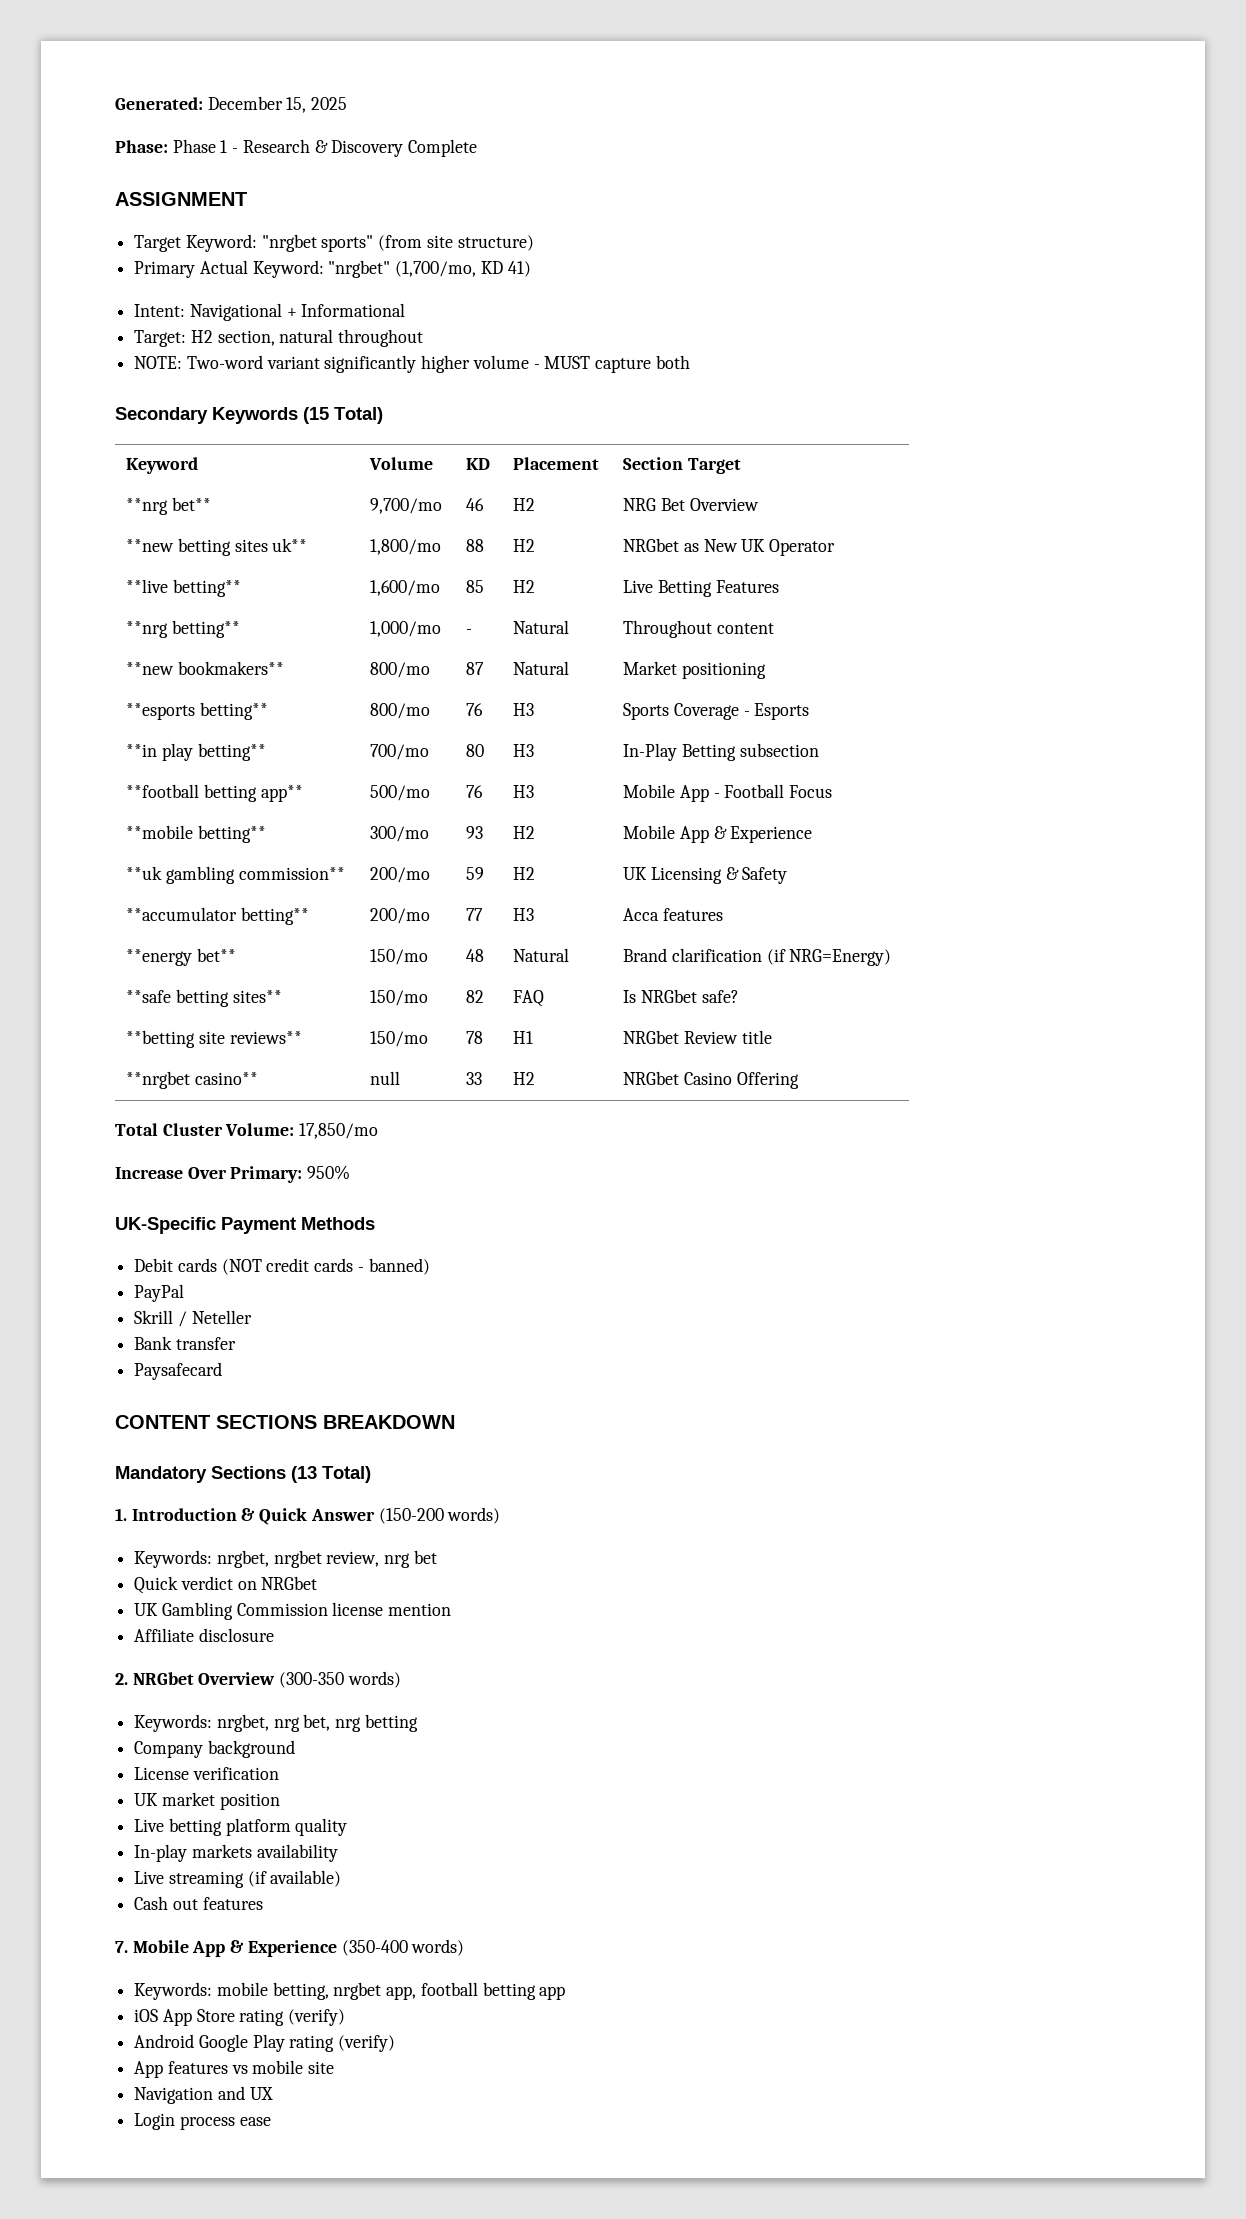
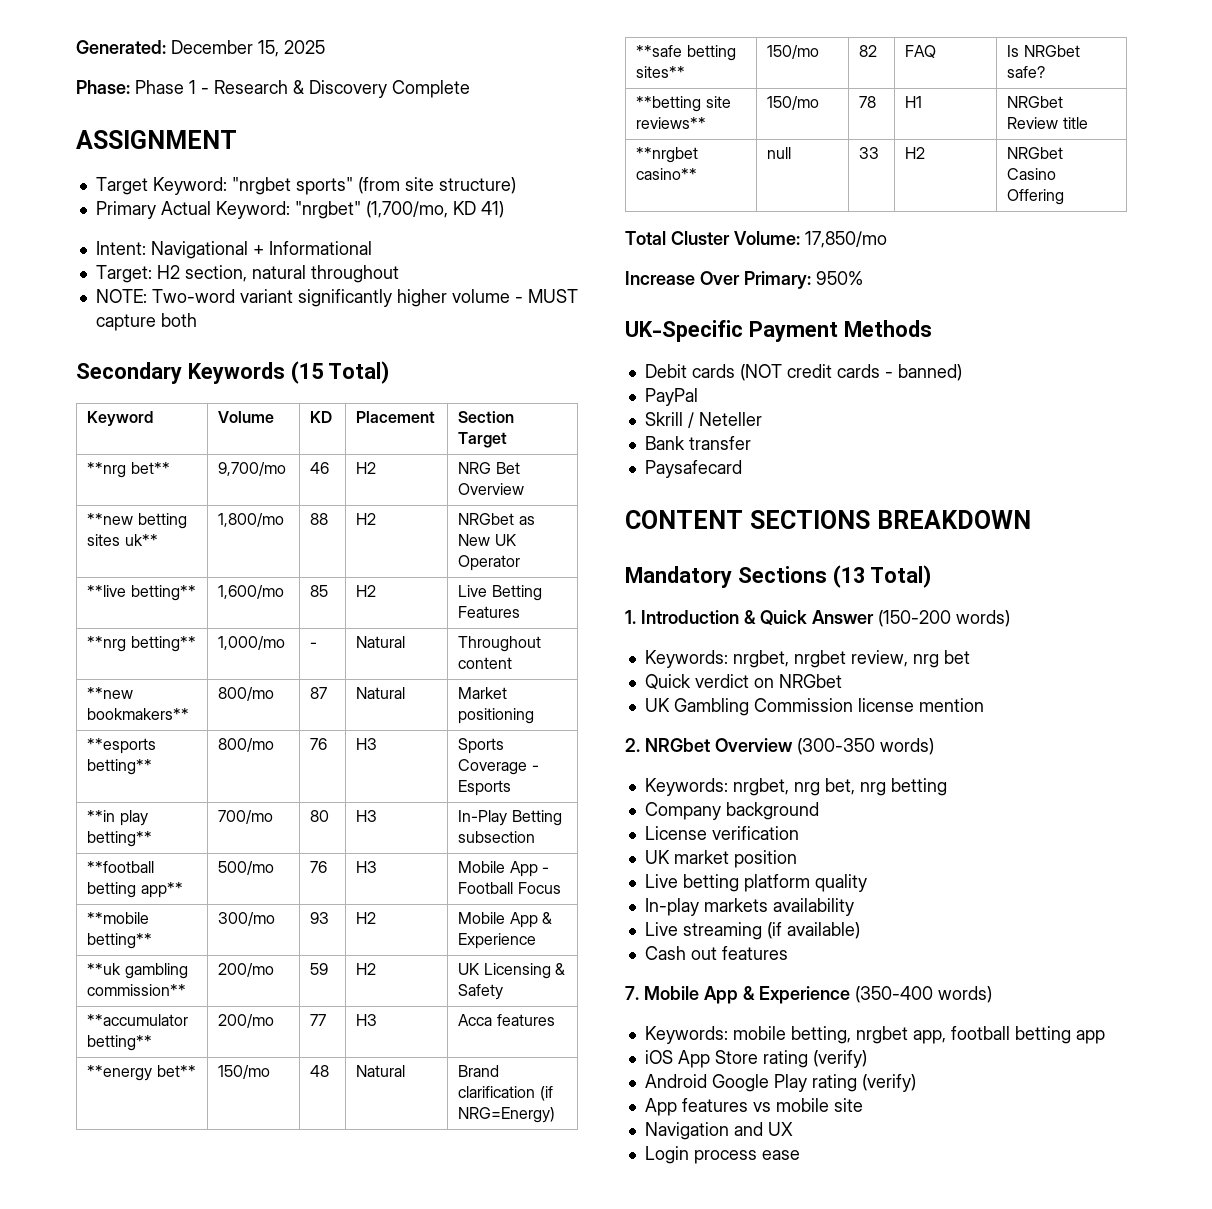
[134,1628,274,1642] // Affiliate disclosure -> (984, 705) none

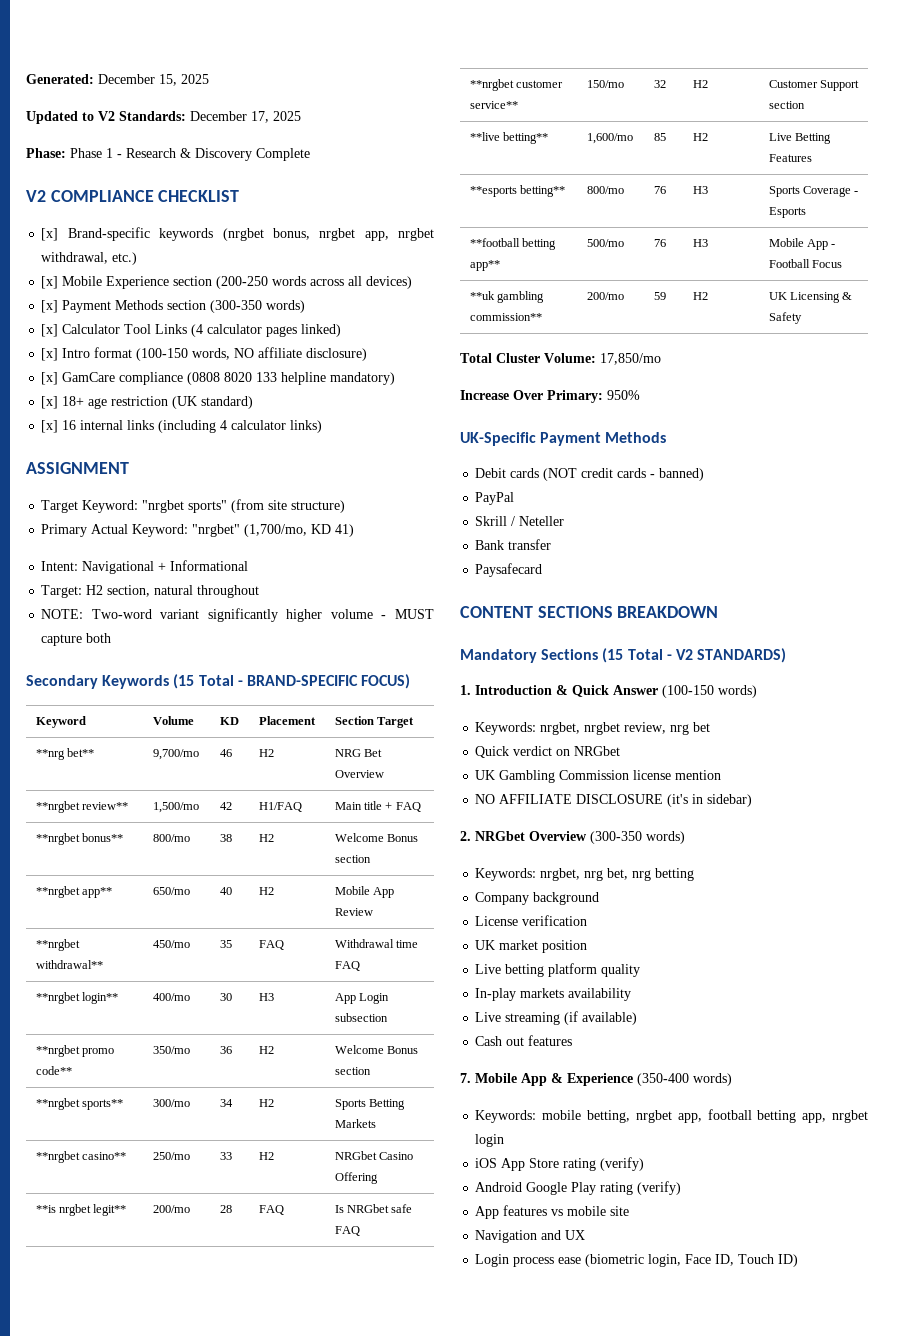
(325, 47) none -> [26,111,301,124] // Updated to V2 Standards: December 17, 2025
(470, 89) none -> [26,190,240,202] [41,227,434,241] [41,252,138,265] [41,276,413,289] [41,300,306,313] [41,324,342,337] [41,347,368,361] [41,372,396,385] [41,396,254,409] [41,420,323,433] // V2 COMPLIANCE CHECKLIST // [x] Brand-specific keywords (nrgbet bonus, nrgbet app, nrgbet withdrawal, etc.) // [x] Mobile Experience section (200-250 words across all devices) // [x] Payment Methods section (300-350 words) // [x] Calculator Tool Links (4 calculator pages linked) // [x] Intro format (100-150 words, NO affiliate disclosure) // [x] GamCare compliance (0808 8020 133 helpline mandatory) // [x] 18+ age restriction (UK standard) // [x] 16 internal links (including 4 calculator links)
[328,361,390,384] Total) -> [198,674,411,689] Total - BRAND-SPECIFIC FOCUS)
[87,513,187,529] [87,534,158,546] [218,513,285,527] [310,513,329,525] [356,513,377,525] [458,513,535,525] [458,534,516,546] [458,555,521,571] **new betting sites uk** | 1,800/mo | 88 | H2 | NRGbet as New UK Operator -> [35,801,128,813] [152,802,199,813] [219,802,232,810] [258,802,302,812] [334,801,421,812] [35,833,123,845] [152,834,190,842] [219,834,232,842] [258,834,274,842] [334,833,418,842] [334,855,371,863] [35,886,112,898] [152,887,190,895] [219,887,232,895] [258,887,274,895] [334,886,394,898] [334,908,373,916] [35,939,80,951] [35,960,103,969] [152,940,190,948] [219,940,232,948] [258,940,284,950] [334,939,418,948] [334,961,360,971] [35,992,118,1004] [152,993,190,1001] [219,993,232,1001] [258,993,274,1001] [334,993,389,1004] [334,1013,388,1022] [35,1045,114,1057] [35,1066,72,1075] [152,1046,190,1054] [219,1046,232,1054] [258,1046,274,1054] [334,1045,418,1054] [334,1067,371,1075] [35,1098,123,1110] [152,1099,190,1107] [219,1099,233,1107] [258,1099,274,1107] [334,1099,405,1110] [334,1119,376,1128] [35,1151,126,1163] [152,1152,190,1160] [219,1152,232,1160] [258,1152,274,1160] [334,1151,413,1160] [334,1172,378,1184] [35,1204,127,1216] [152,1205,190,1213] [219,1205,232,1213] [258,1205,284,1215] [334,1204,413,1213] [334,1226,360,1236] [469,79,563,91] [469,101,518,109] [586,80,624,88] [653,80,666,88] [692,80,708,88] [768,80,859,91] [768,101,805,109] **nrgbet review** | 1,500/mo | 42 | H1/FAQ | Main title + FAQ // **nrgbet bonus** | 800/mo | 38 | H2 | Welcome Bonus section // **nrgbet app** | 650/mo | 40 | H2 | Mobile App Review // **nrgbet withdrawal** | 450/mo | 35 | FAQ | Withdrawal time FAQ // **nrgbet login** | 400/mo | 30 | H3 | App Login subsection // **nrgbet promo code** | 350/mo | 36 | H2 | Welcome Bonus section // **nrgbet sports** | 300/mo | 34 | H2 | Sports Betting Markets // **nrgbet casino** | 250/mo | 33 | H2 | NRGbet Casino Offering // **is nrgbet legit** | 200/mo | 28 | FAQ | Is NRGbet safe FAQ // **nrgbet customer service** | 150/mo | 32 | H2 | Customer Support section
[87,636,196,652] [218,636,286,650] [310,642,318,648] [356,636,406,648] [458,636,542,652] [458,657,513,669] [87,687,134,699] [87,708,190,720] [218,687,275,701] [310,687,328,699] [356,687,406,699] [458,687,508,699] [458,708,535,724] // **nrg betting** | 1,000/mo | - | Natural | Throughout content // **new bookmakers** | 800/mo | 87 | Natural | Market positioning -> (812, 158) none
[87,810,148,826] [87,831,153,847] [218,810,274,824] [310,810,330,822] [356,810,378,822] [458,810,562,826] [458,831,536,843] // **in play betting** | 700/mo | 80 | H3 | In-Play Betting subsection -> (806, 212) none
[87,912,150,924] [87,933,153,949] [218,912,276,926] [310,912,330,924] [356,912,377,924] [458,912,553,928] [458,933,537,949] // **mobile betting** | 300/mo | 93 | H2 | Mobile App & Experience -> (842, 264) none
[87,1014,189,1026] [87,1035,153,1051] [218,1014,275,1028] [310,1014,327,1026] [356,1014,378,1026] [458,1014,555,1026] [87,1065,196,1081] [218,1065,271,1079] [310,1065,330,1077] [356,1065,406,1077] [458,1065,500,1077] [458,1086,553,1101] [458,1107,556,1123] [636,45,736,61] [636,66,686,78] [767,45,820,59] [859,45,878,57] [905,45,937,58] [1007,45,1080,57] [1007,66,1046,78] [636,96,731,112] [636,117,707,129] [767,96,820,110] [859,96,877,108] [905,96,923,108] [1007,96,1064,108] [1007,117,1088,129] [636,147,699,163] [636,168,698,180] [767,147,792,159] [859,147,880,159] [905,147,926,159] [1007,147,1064,159] [1007,168,1057,180] [1007,189,1065,205] // **accumulator betting** | 200/mo | 77 | H3 | Acca features // **energy bet** | 150/mo | 48 | Natural | Brand clarification (if NRG=Energy) // **safe betting sites** | 150/mo | 82 | FAQ | Is NRGbet safe? // **betting site reviews** | 150/mo | 78 | H1 | NRGbet Review title // **nrgbet casino** | null | 33 | H2 | NRGbet Casino Offering -> (802, 318) none
[832,565,932,588] (13 Total) -> [602,648,787,663] (15 Total - V2 STANDARDS)
[878,610,951,627] (150-200 -> [662,685,714,698] (100-150
(984, 705) none -> [475,794,753,807] // NO AFFILIATE DISCLOSURE (it's in sidebar)
[1075,1030,1105,1044] app -> [802,1110,868,1123] [475,1134,505,1147] app, nrgbet login
(800, 1155) none -> [585,1254,799,1267] (biometric login, Face ID, Touch ID)

